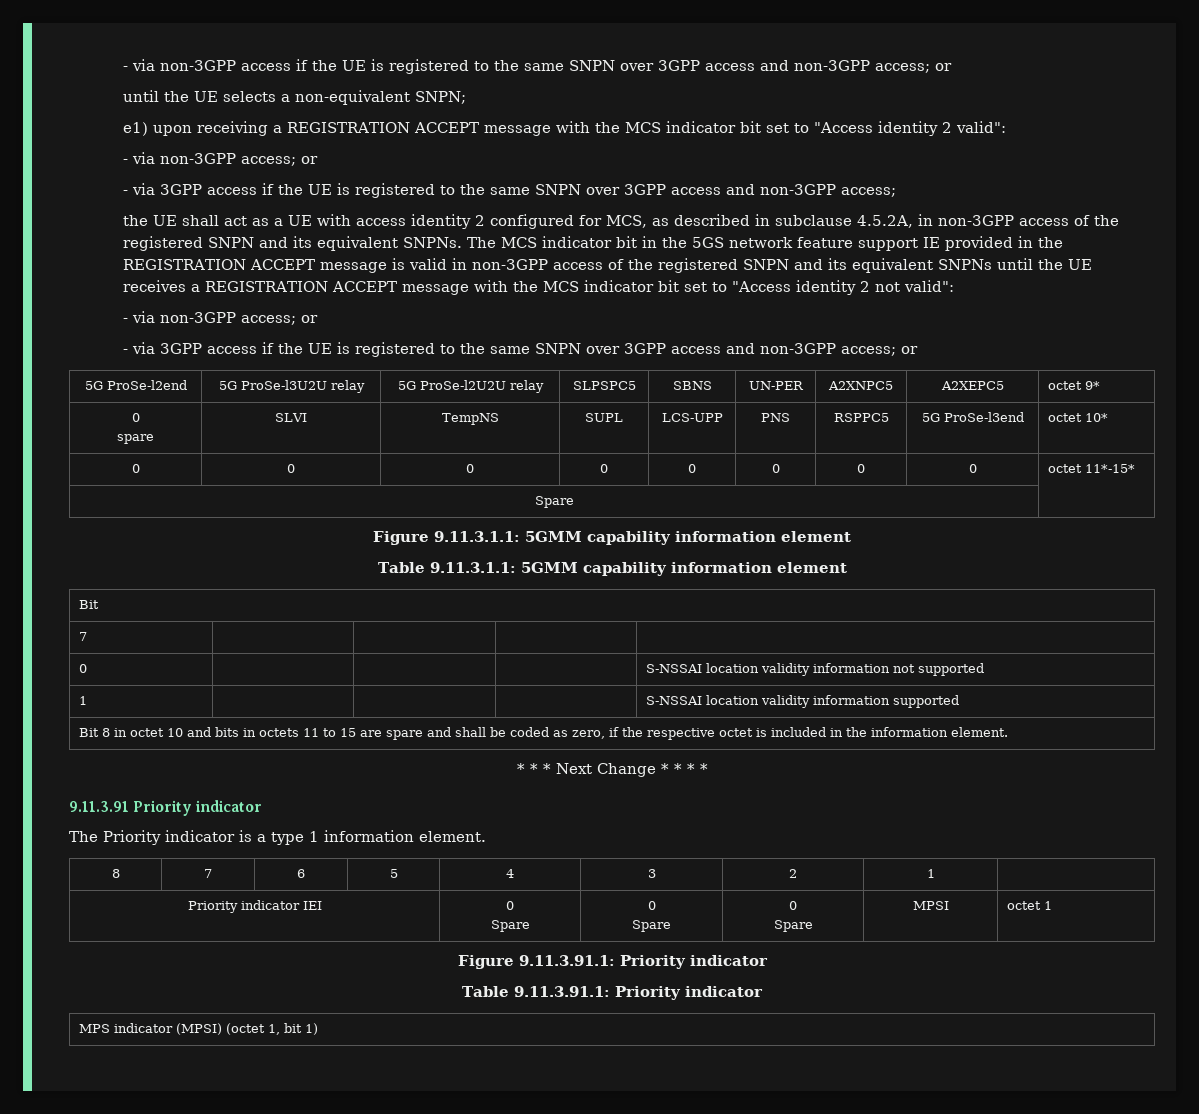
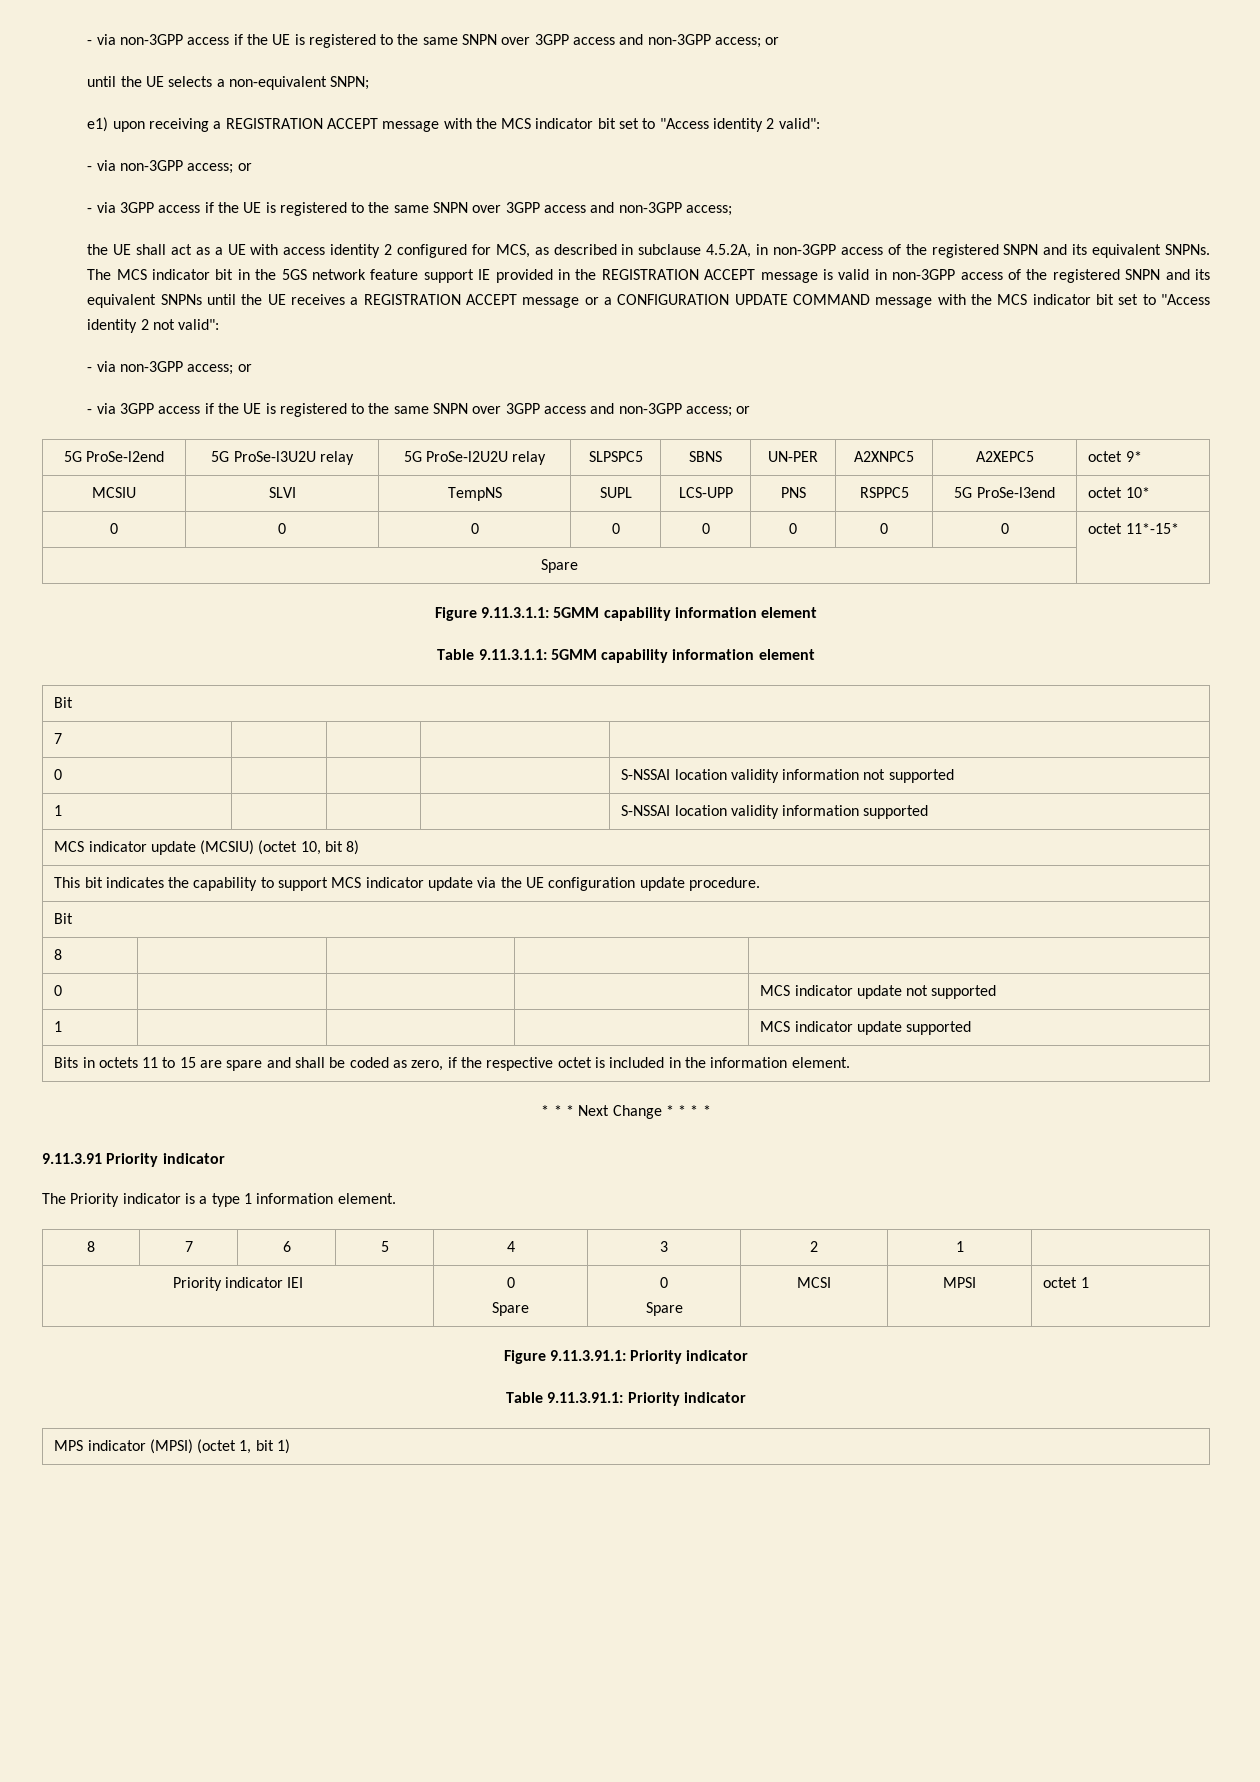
(469, 289) none -> [584,294,933,308] or a CONFIGURATION UPDATE COMMAND message
[131,413,140,422] [117,434,154,444] 0 // spare -> [92,487,136,498] MCSIU
[78,727,239,737] // Bit 8 in octet 10 and bits -> [54,840,360,855] [54,877,760,891] [54,913,74,924] [54,949,63,960] [54,985,63,996] [760,985,997,999] [54,1021,63,1032] [760,1021,972,1035] [54,1057,79,1068] // MCS indicator update (MCSIU) (octet 10, bit 8) // This bit indicates the capability to support MCS indicator update via the UE configuration update procedure. // Bit // 8 | | | | // 0 | | | | MCS indicator update not supported // 1 | | | | MCS indicator update supported // Bits
[789,901,797,910] [773,920,813,932] 0 // Spare -> [797,1277,831,1288] MCSI

